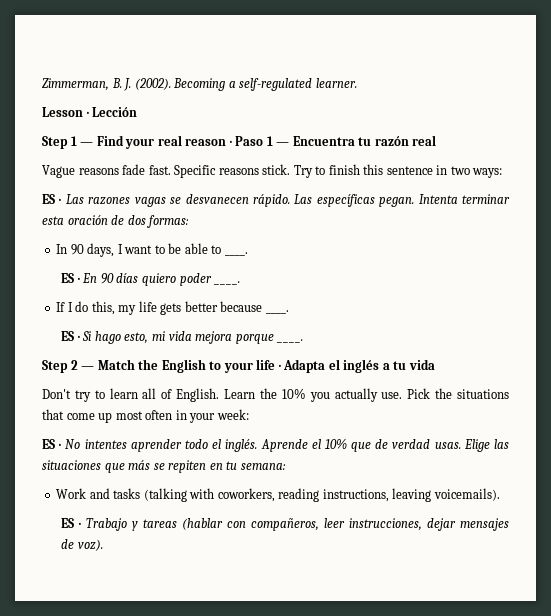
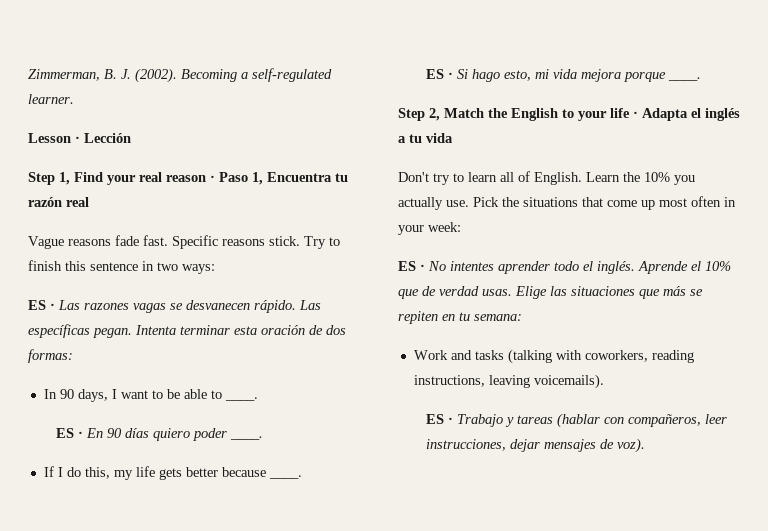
[70,136,94,146] 1 — -> [59,172,70,185] 1,
[266,136,290,146] 1 — -> [252,172,263,185] 1,
[70,360,95,370] 2 — -> [429,108,440,121] 2,

